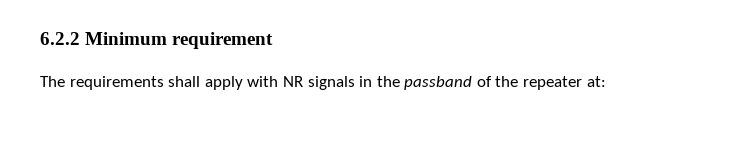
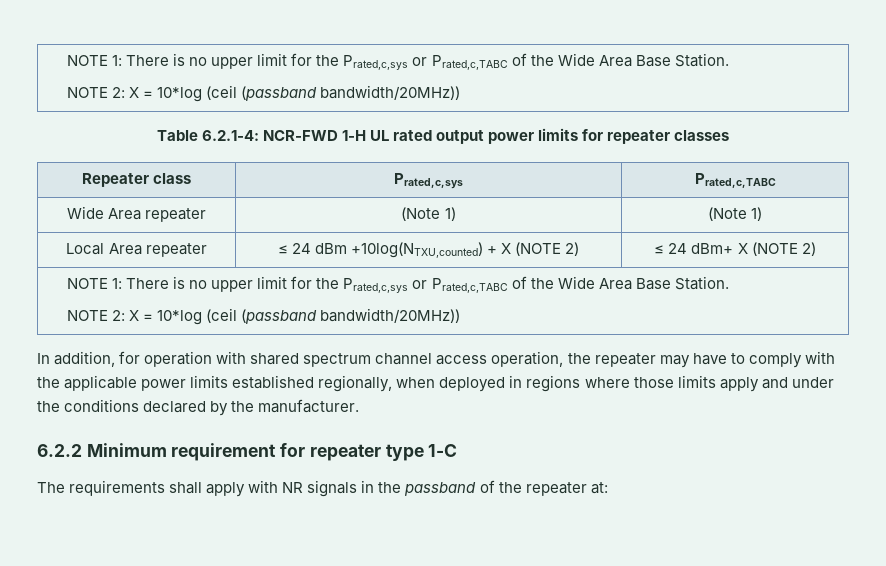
(40, 38) none -> [66,53,729,70] [66,85,461,102] [156,128,730,144] [81,173,192,187] [394,173,463,189] [694,173,776,188] [66,206,207,222] [401,207,456,221] [707,207,763,221] [66,243,207,257] [277,242,580,258] [654,242,816,256] [66,276,729,293] [66,308,461,325] [37,351,835,368] [37,375,834,392] [37,399,360,416] NOTE 1: There is no upper limit for the Prated,c,sys or Prated,c,TABC of the Wide Area Base Station. // NOTE 2: X = 10*log (ceil (passband bandwidth/20MHz)) // Table 6.2.1-4: NCR-FWD 1-H UL rated output power limits for repeater classes // Repeater class | Prated,c,sys | Prated,c,TABC // Wide Area repeater | (Note 1) | (Note 1) // Local Area repeater | ≤ 24 dBm +10log(NTXU,counted) + X (NOTE 2) | ≤ 24 dBm+ X (NOTE 2) // NOTE 1: There is no upper limit for the Prated,c,sys or Prated,c,TABC of the Wide Area Base Station. // NOTE 2: X = 10*log (ceil (passband bandwidth/20MHz)) // In addition, for operation with shared spectrum channel access operation, the repeater may have to comply with the applicable power limits established regionally, when deployed in regions where those limits apply and under the conditions declared by the manufacturer. //
(274, 40) none -> [280,443,458,461] for repeater type 1-C

